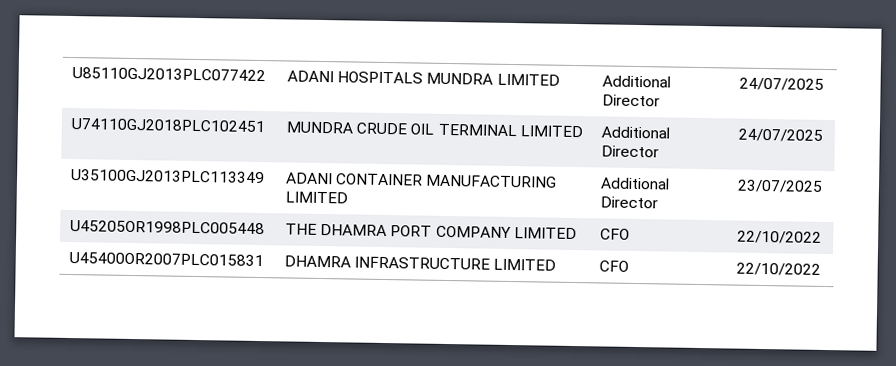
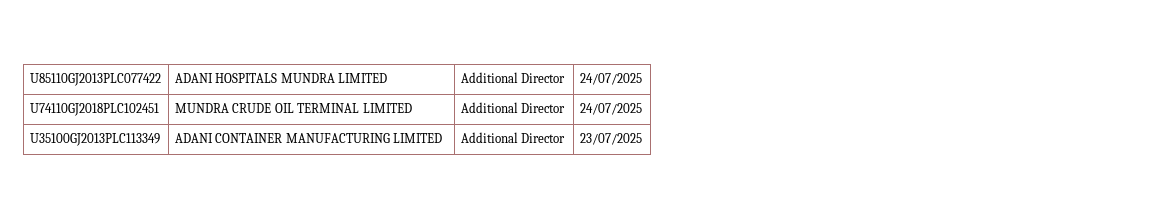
[70,220,266,235] [285,223,577,240] [600,228,631,240] [737,230,823,244] [69,252,265,267] [284,255,557,271] [599,260,630,272] [736,262,822,276] // U45205OR1998PLC005448 | THE DHAMRA PORT COMPANY LIMITED | CFO | 22/10/2022 // U45400OR2007PLC015831 | DHAMRA INFRASTRUCTURE LIMITED | CFO | 22/10/2022 -> (642, 139) none

